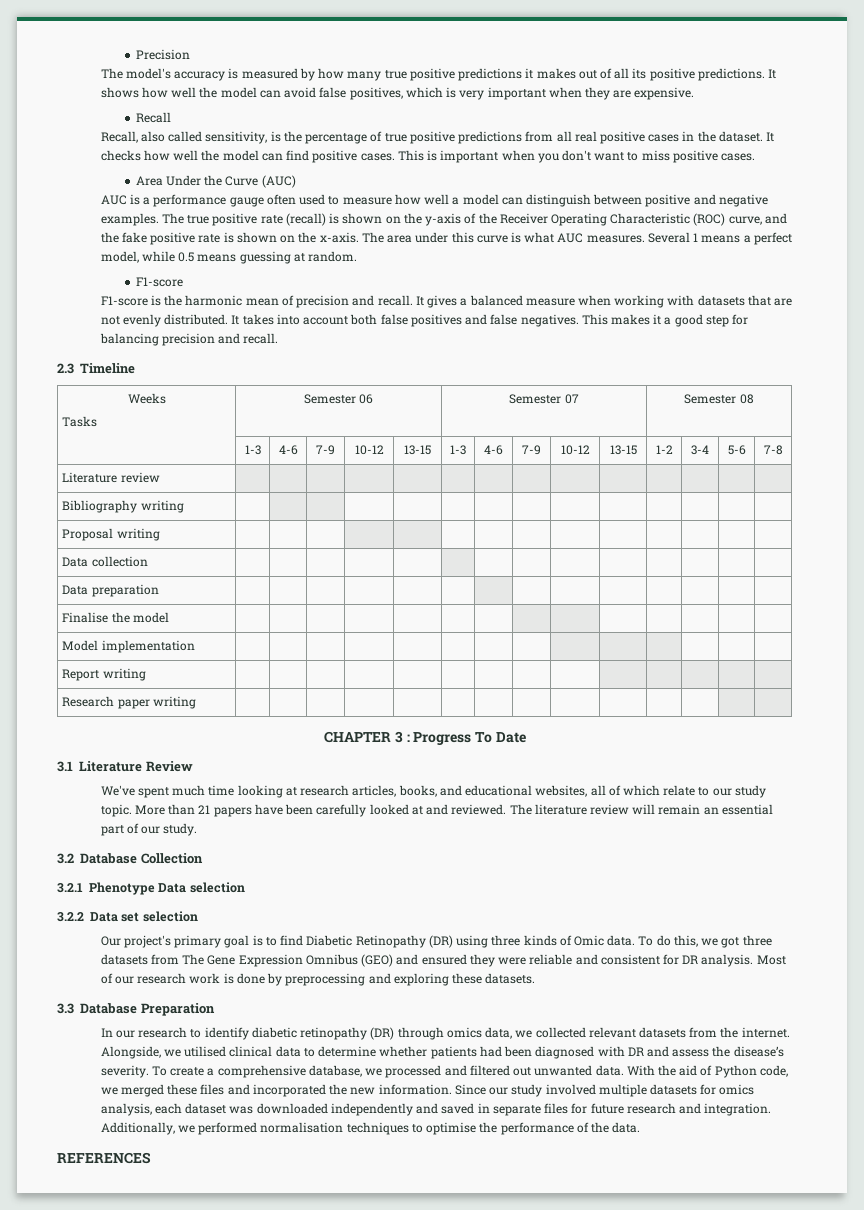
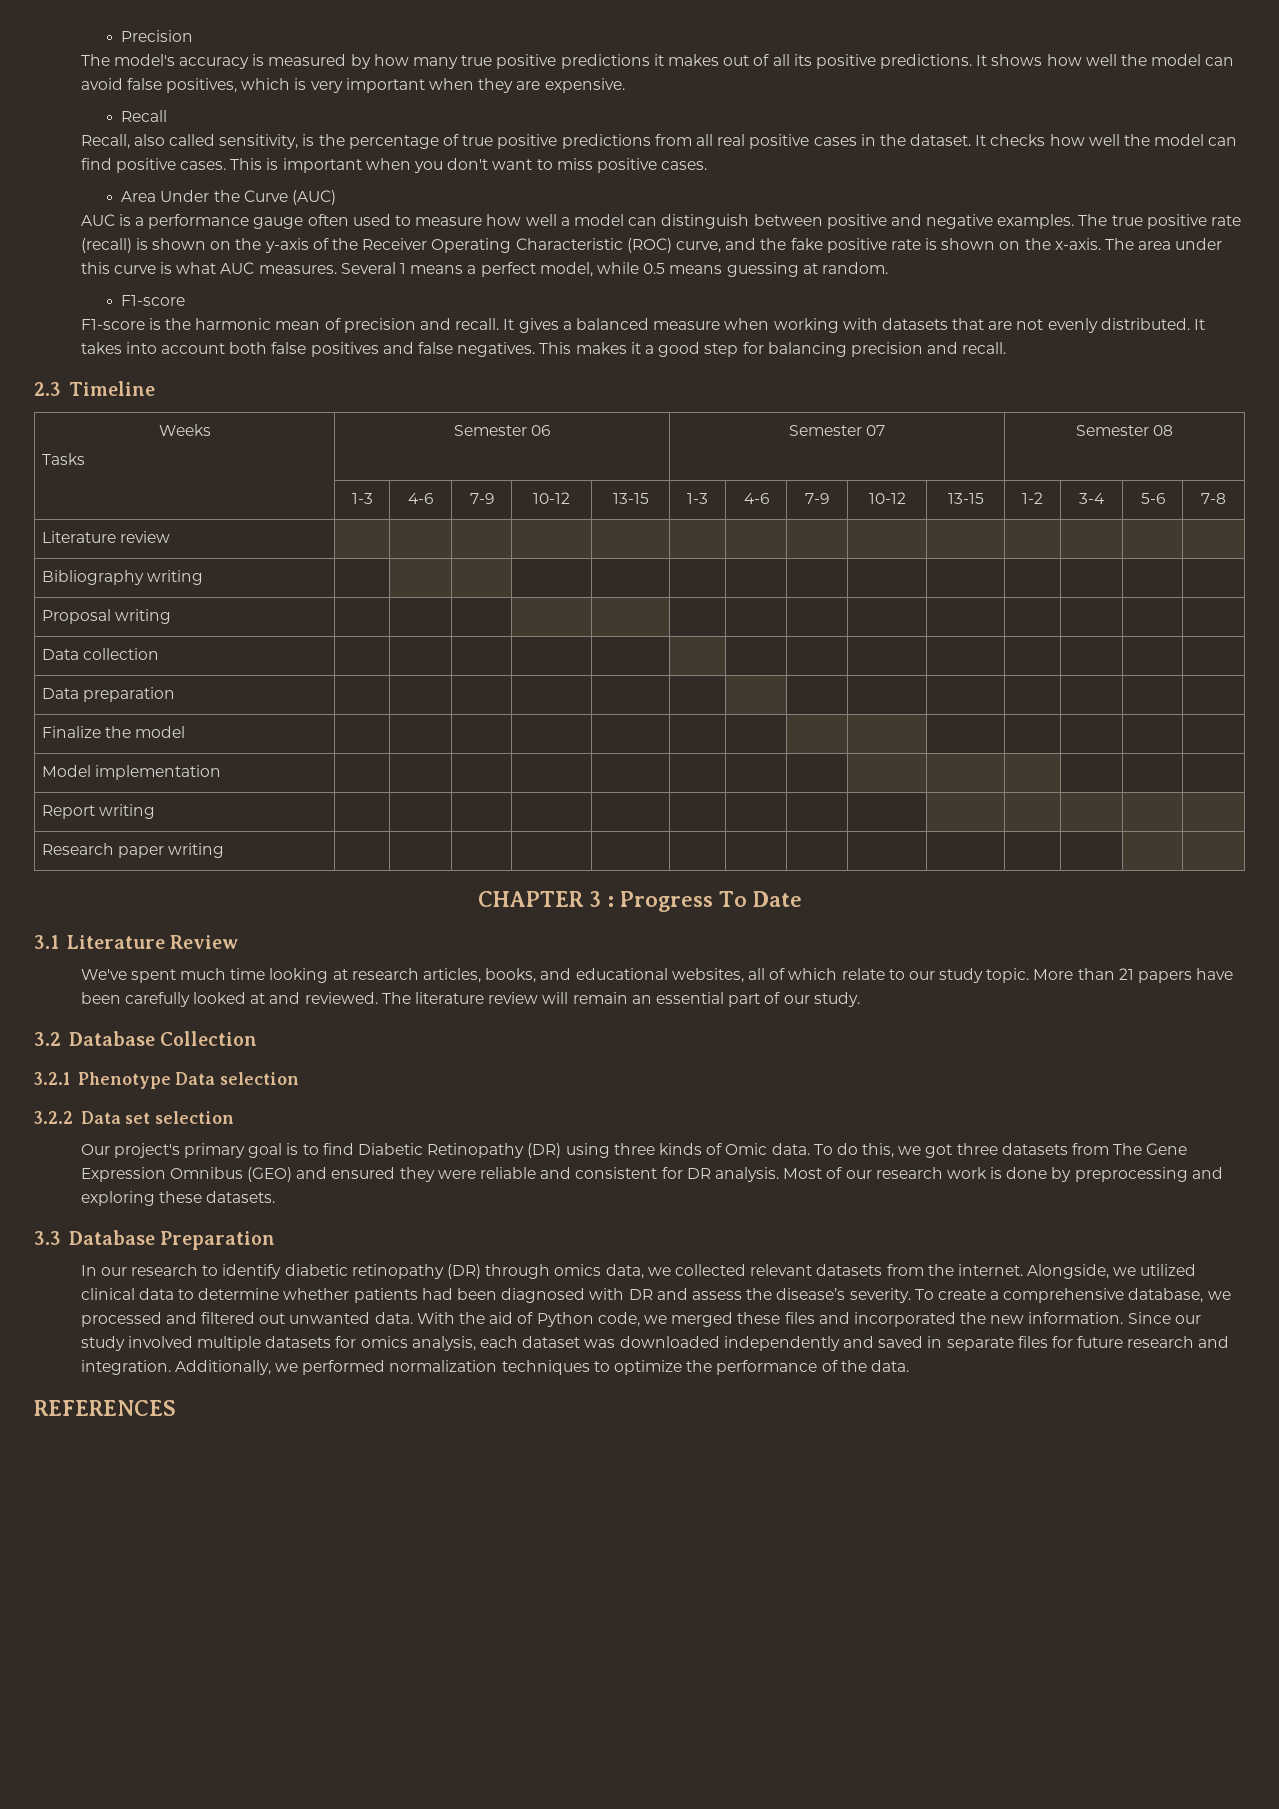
[62,612,109,623] Finalise -> [41,726,101,738] Finalize
[184,1046,227,1057] utilised -> [1140,1264,1197,1276] utilized
[260,1122,344,1133] normalisation -> [389,1360,498,1372] normalization
[426,1122,477,1135] optimise -> [614,1360,683,1375] optimize

